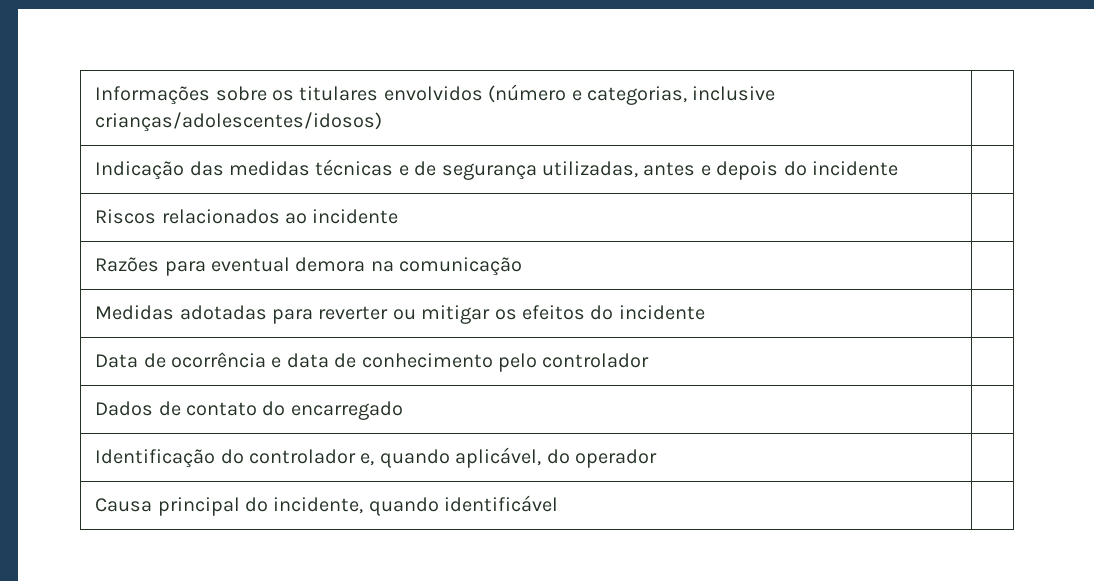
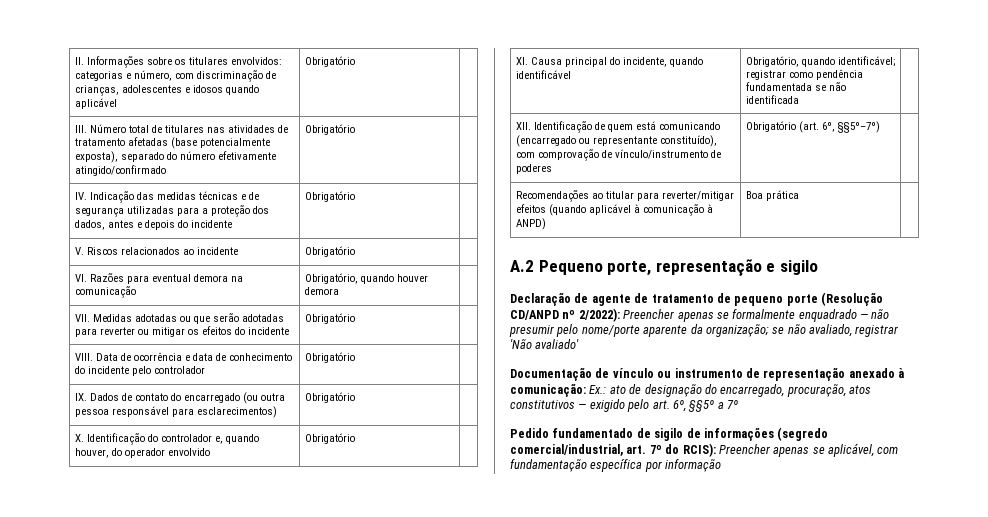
(95, 95) none -> [74,57,84,65] II.
[383,84,776,105] [95,112,383,132] envolvidos (número e categorias, inclusive crianças/adolescentes/idosos) | // -> [230,57,282,65] [74,70,276,82] [74,85,259,96] [74,98,117,109] [304,56,355,67] [74,124,288,133] [74,137,270,149] [74,151,276,163] [74,165,166,176] [304,124,355,135] [74,192,87,200] envolvidos: categorias e número, com discriminação de crianças, adolescentes e idosos quando aplicável | Obrigatório | // III. Número total de titulares nas atividades de tratamento afetadas (base potencialmente exposta), separado do número efetivamente atingido/confirmado | Obrigatório | // IV.
[541,161,638,178] utilizadas, -> [126,205,269,217] [74,220,105,230] utilizadas para a proteção dos dados,
(898, 168) // -> [304,191,355,202] [74,247,84,255] Obrigatório | // V.
(399, 216) // -> [304,246,355,257] [74,274,87,282] Obrigatório | // VI.
[95,305,175,320] // Medidas -> [304,273,428,284] [304,287,339,295] [74,313,239,324] Obrigatório, quando houver demora | // VII. Medidas adotadas ou que serão
(705, 312) // -> [304,313,355,324] [74,353,93,361] Obrigatório | // VIII.
(493, 360) none -> [74,366,129,374] do incidente
(650, 360) // -> [304,352,355,363] [74,393,87,401] Obrigatório | // IX.
(403, 410) | // -> [242,392,285,404] [74,406,277,418] [304,392,355,403] [74,434,84,442] (ou outra pessoa responsável para esclarecimentos) | Obrigatório | // X.
[455,447,542,468] aplicável, -> [74,448,109,458] houver,
(657, 458) | // -> [167,448,210,456] [304,433,355,444] [515,57,528,65] envolvido | Obrigatório | // XI.
(559, 503) none -> [745,56,895,67] [745,69,863,80] [745,82,846,91] [745,95,799,104] [515,121,720,133] [515,135,717,147] [515,149,721,161] [515,164,552,174] [745,121,880,133] [515,190,734,202] [515,204,713,216] [515,218,546,230] [745,190,799,201] [510,259,818,276] [510,292,883,306] [510,308,890,322] [509,324,899,337] [510,339,580,349] [510,367,904,381] [510,383,871,397] [510,399,738,412] [510,427,829,441] [510,443,899,457] [510,459,722,472] Obrigatório, quando identificável; registrar como pendência fundamentada se não identificada | // XII. Identificação de quem está comunicando (encarregado ou representante constituído), com comprovação de vínculo/instrumento de poderes | Obrigatório (art. 6º, §§5º–7º) | // Recomendações ao titular para reverter/mitigar efeitos (quando aplicável à comunicação à ANPD) | Boa prática | // A.2 Pequeno porte, representação e sigilo // Declaração de agente de tratamento de pequeno porte (Resolução CD/ANPD nº 2/2022): Preencher apenas se formalmente enquadrado — não presumir pelo nome/porte aparente da organização; se não avaliado, registrar 'Não avaliado' // Documentação de vínculo ou instrumento de representação anexado à comunicação: Ex.: ato de designação do encarregado, procuração, atos constitutivos — exigido pelo art. 6º, §§5º a 7º // Pedido fundamentado de sigilo de informações (segredo comercial/industrial, art. 7º do RCIS): Preencher apenas se aplicável, com fundamentação específica por informação

